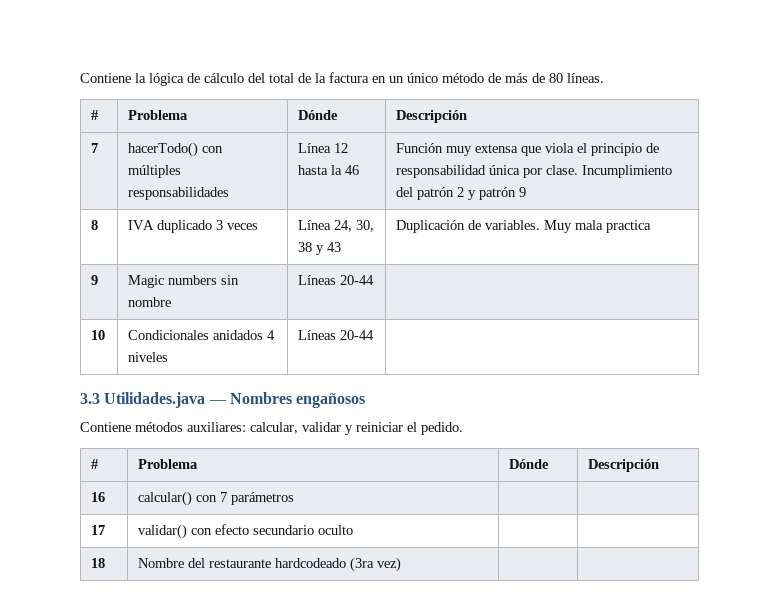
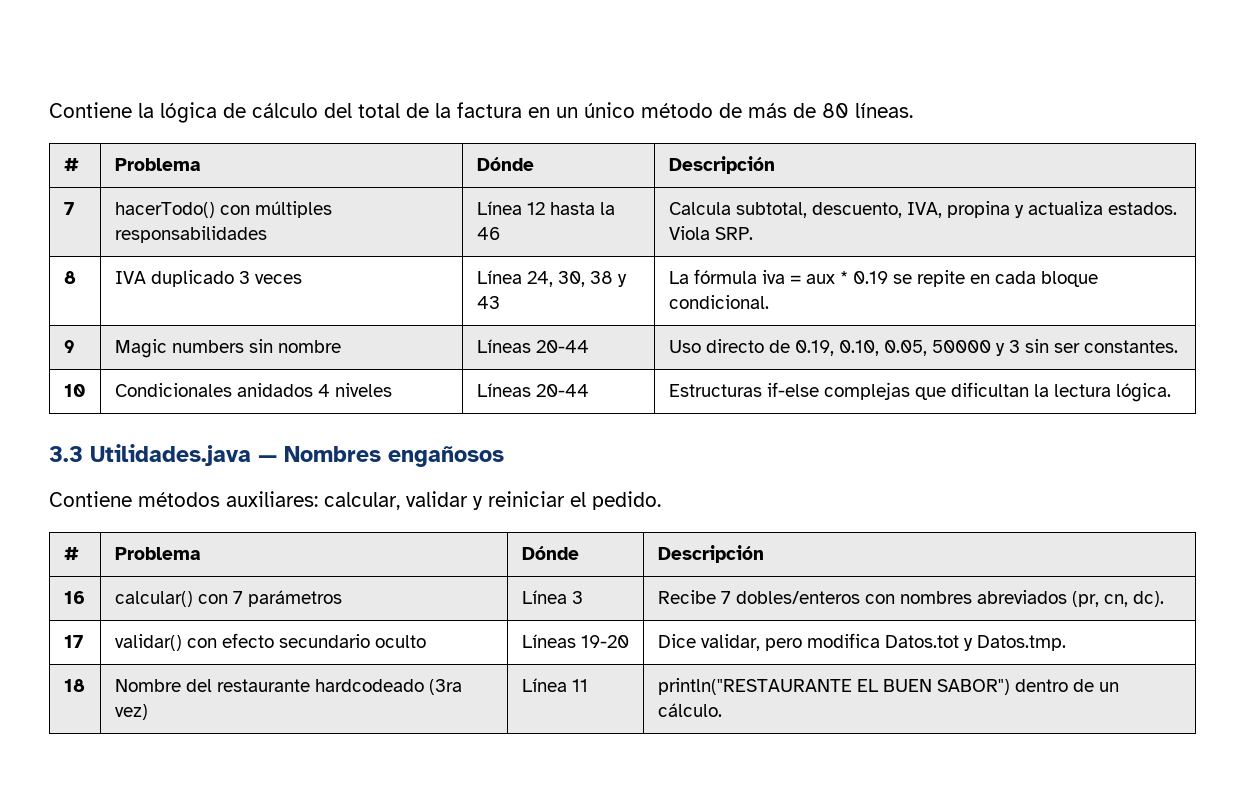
[396,143,660,156] [396,165,673,178] [396,187,527,200] Función muy extensa que viola el principio de responsabilidad única por clase. Incumplimiento del patrón 2 y patrón 9 -> [668,201,1177,218] [668,226,753,240] Calcula subtotal, descuento, IVA, propina y actualiza estados. Viola SRP.
[396,220,652,233] Duplicación de variables. Muy mala practica -> [668,269,1098,287] [668,295,769,309] La fórmula iva = aux * 0.19 se repite en cada bloque condicional.
(375, 280) none -> [668,339,1178,356] Uso directo de 0.19, 0.10, 0.05, 50000 y 3 sin ser constantes.
(375, 335) none -> [668,382,1171,402] Estructuras if-else complejas que dificultan la lectura lógica.
(295, 498) | -> [521,590,583,604] [657,590,1164,607] Línea 3 | Recibe 7 dobles/enteros con nombres abreviados (pr, cn, dc).
(354, 530) | -> [521,634,629,648] [657,633,1066,651] Líneas 19-20 | Dice validar, pero modifica Datos.tot y Datos.tmp.
(402, 564) | -> [521,678,588,692] [657,678,1119,695] [657,703,722,717] Línea 11 | println("RESTAURANTE EL BUEN SABOR") dentro de un cálculo.

